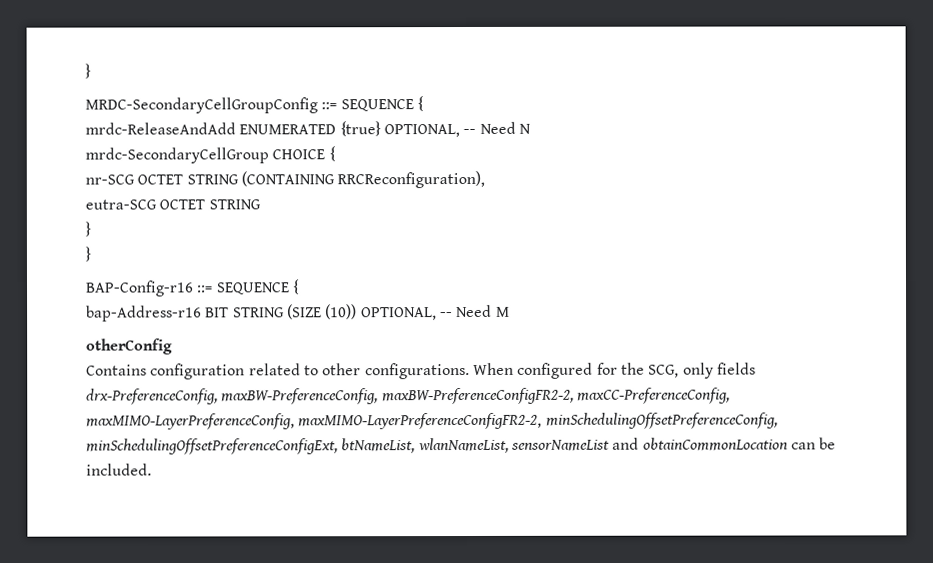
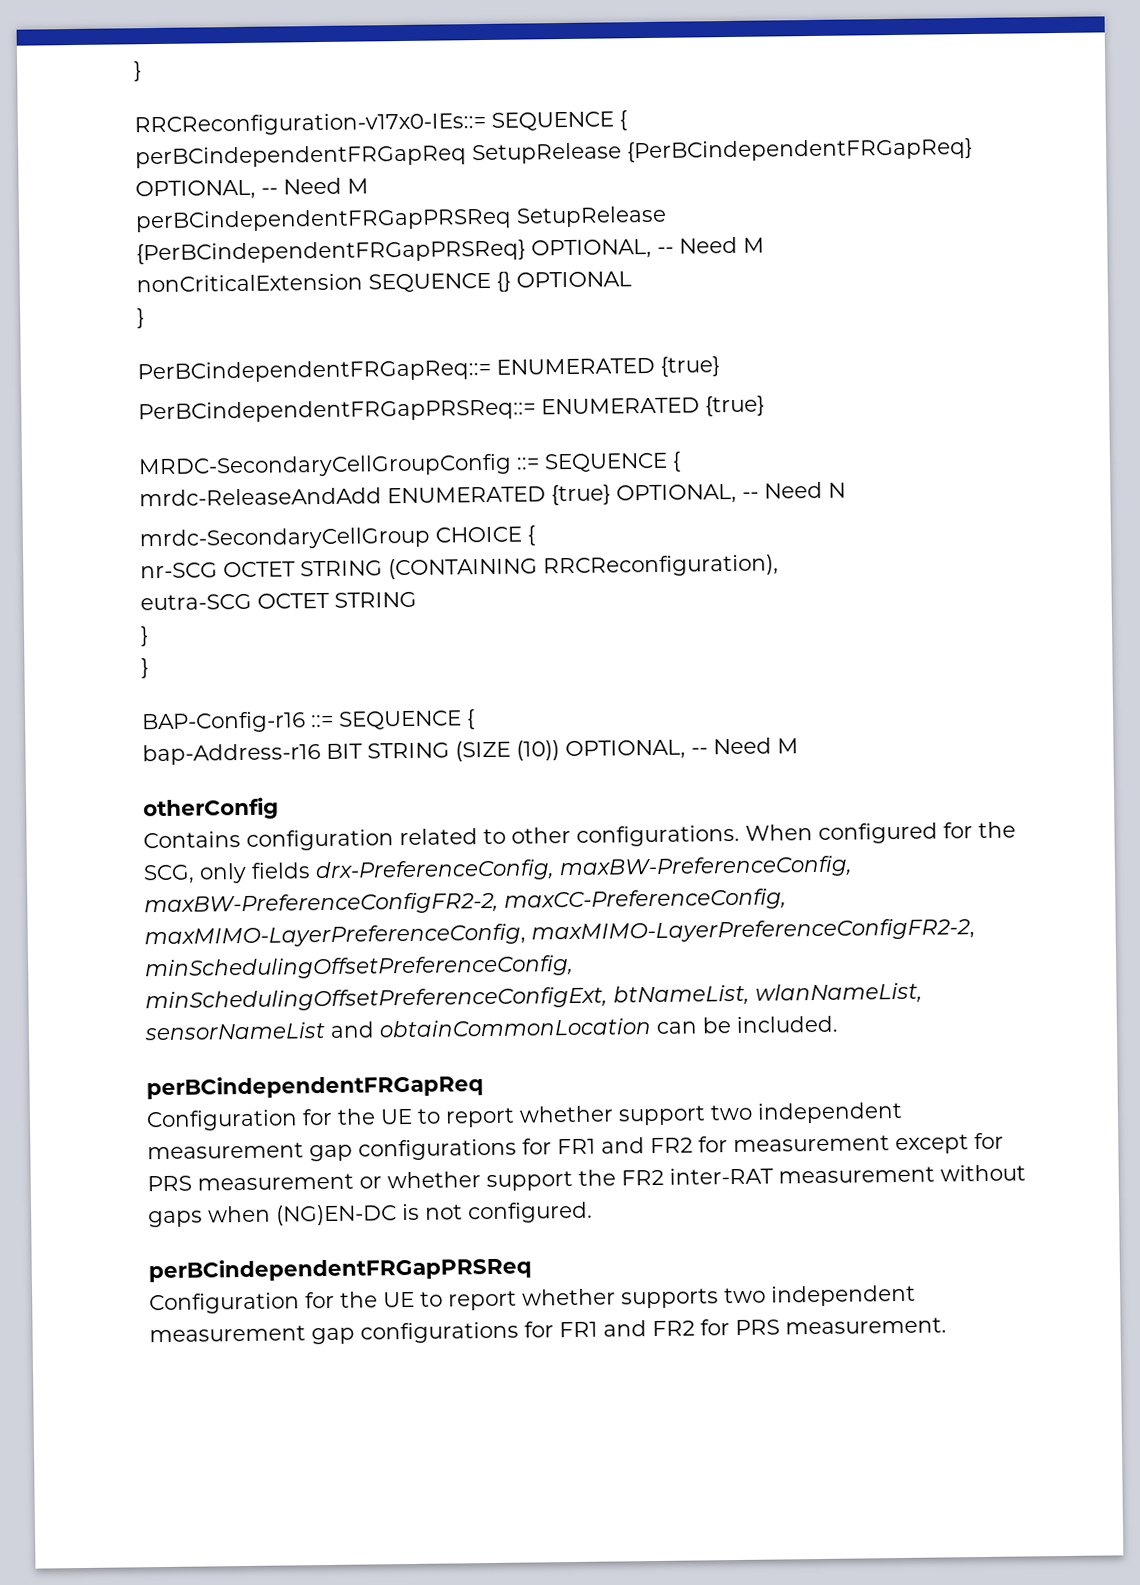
[85,63,91,79] } -> [134,61,142,82] [134,110,627,137] [135,138,973,169] [135,177,369,201] [135,205,667,233] [136,236,765,265] [136,271,632,293] [137,308,145,329] [137,356,720,384] [138,395,765,424] } // RRCReconfiguration-v17x0-IEs::= SEQUENCE { // perBCindependentFRGapReq SetupRelease {PerBCindependentFRGapReq} OPTIONAL, -- Need M // perBCindependentFRGapPRSReq SetupRelease {PerBCindependentFRGapPRSReq} OPTIONAL, -- Need M // nonCriticalExtension SEQUENCE {} OPTIONAL // } // PerBCindependentFRGapReq::= ENUMERATED {true} // PerBCindependentFRGapPRSReq::= ENUMERATED {true}
(152, 469) none -> [146,1074,484,1100] [146,1101,903,1132] [147,1132,1004,1162] [147,1164,1026,1192] [148,1201,593,1228] [148,1256,532,1283] [149,1284,916,1315] [149,1317,947,1345] // perBCindependentFRGapReq // Configuration for the UE to report whether support two independent measurement gap configurations for FR1 and FR2 for measurement except for PRS measurement or whether support the FR2 inter-RAT measurement without gaps when (NG)EN-DC is not configured. // perBCindependentFRGapPRSReq // Configuration for the UE to report whether supports two independent measurement gap configurations for FR1 and FR2 for PRS measurement.

